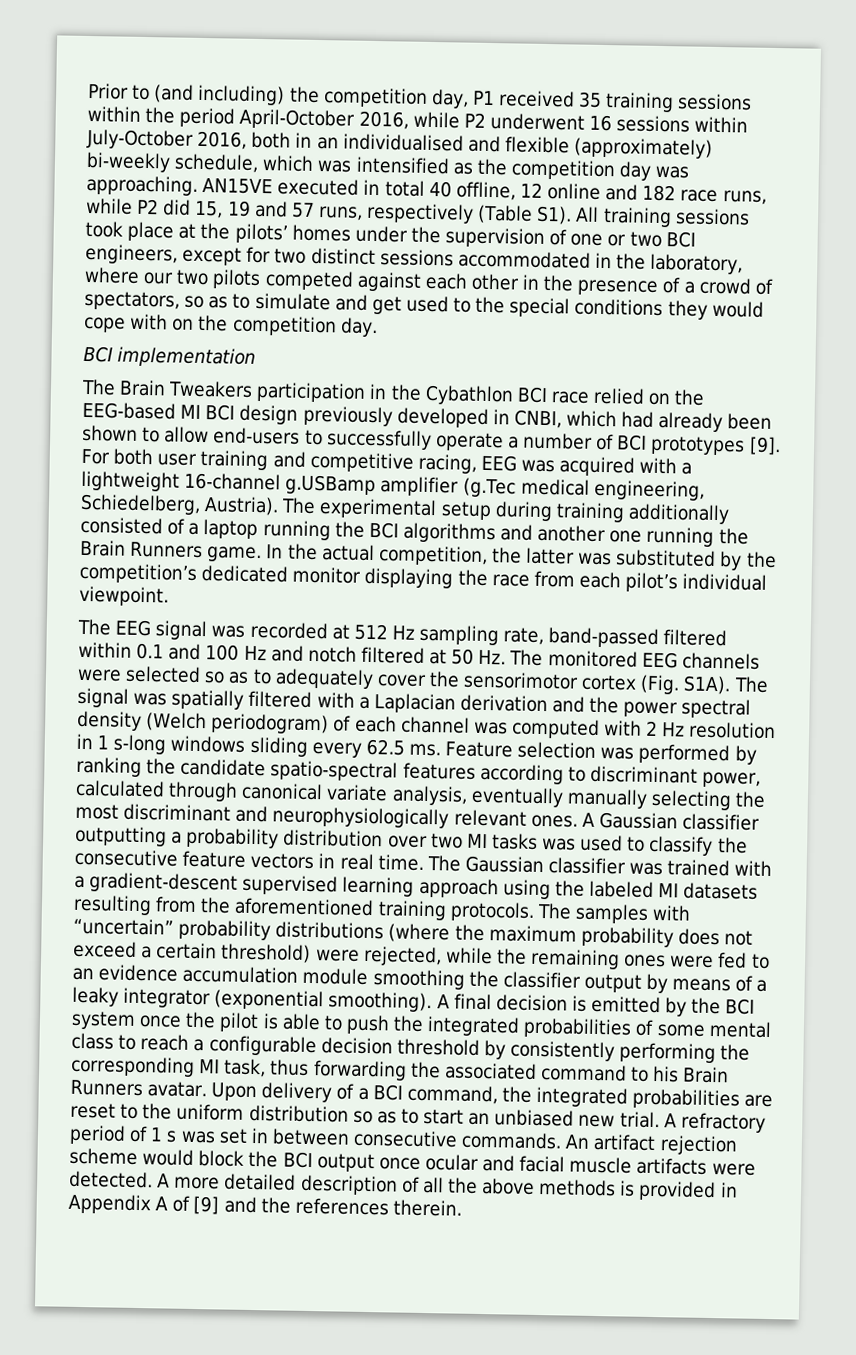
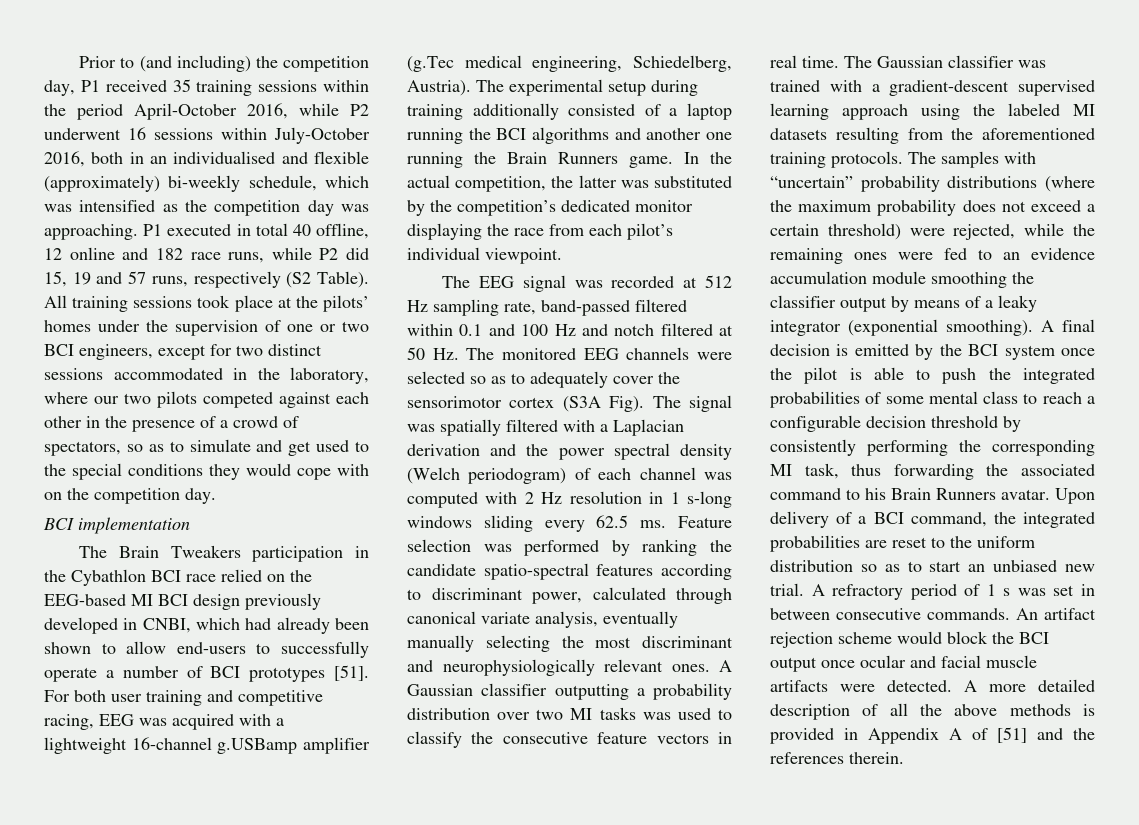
[202,177,274,195] AN15VE -> [143,224,163,236] P1
[477,204,573,225] (Table S1). -> [286,271,369,288] (S2 Table).
[748,436,781,456] [9]. -> [334,665,370,681] [51].
[640,674,732,695] (Fig. S1A). -> [562,396,645,412] (S3A Fig).
[193,1195,220,1215] [9] -> [997,727,1027,743] [51]

